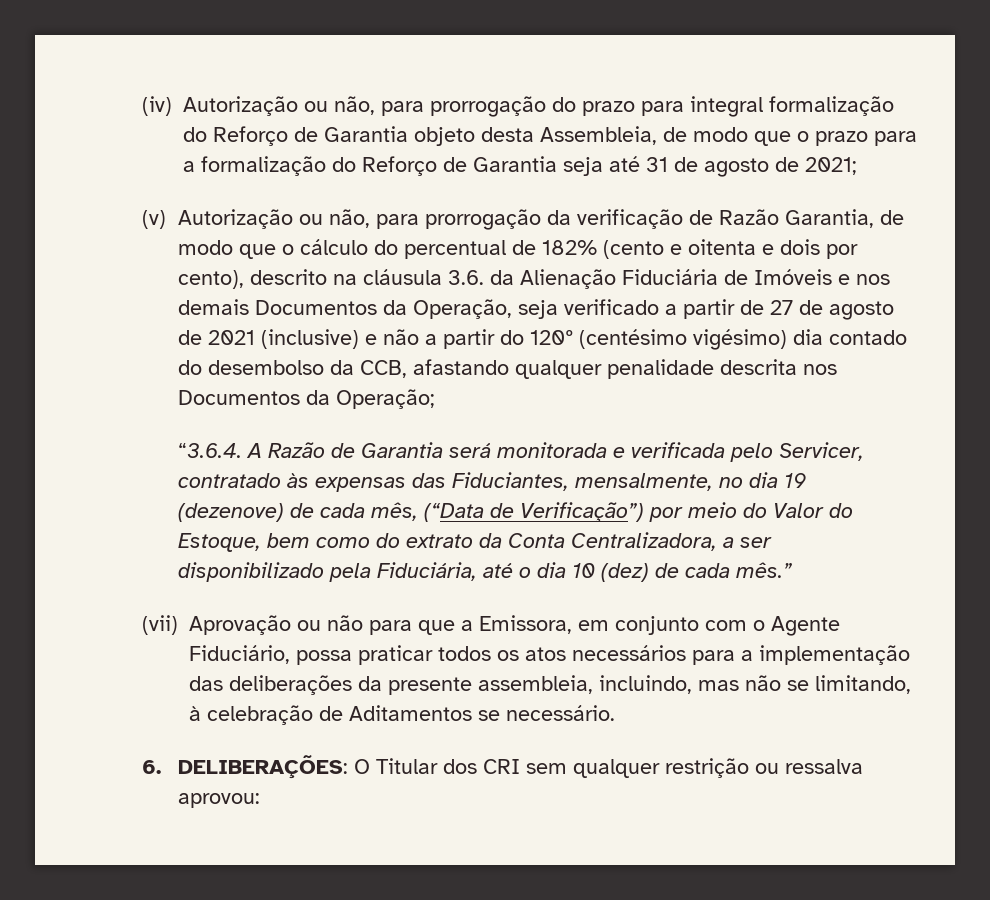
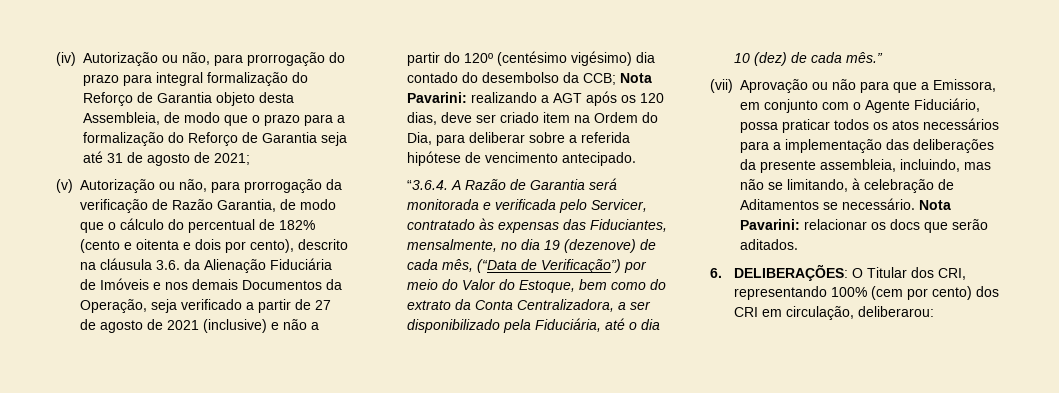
[360,359,838,379] [178,389,436,409] CCB, afastando qualquer penalidade descrita nos Documentos da Operação; -> [583,73,653,85] [407,91,665,106] [407,112,659,125] [407,132,631,146] [407,151,637,166] CCB; Nota Pavarini: realizando a AGT após os 120 dias, deve ser criado item na Ordem do Dia, para deliberar sobre a referida hipótese de vencimento antecipado.
(615, 713) none -> [919,200,951,210] [740,219,988,233] [740,239,798,250] Nota Pavarini: relacionar os docs que serão aditados.
[483,758,864,778] [178,793,261,808] CRI sem qualquer restrição ou ressalva aprovou: -> [938,268,967,280] [734,286,1000,300] [734,306,935,320] CRI, representando 100% (cem por cento) dos CRI em circulação, deliberarou:

